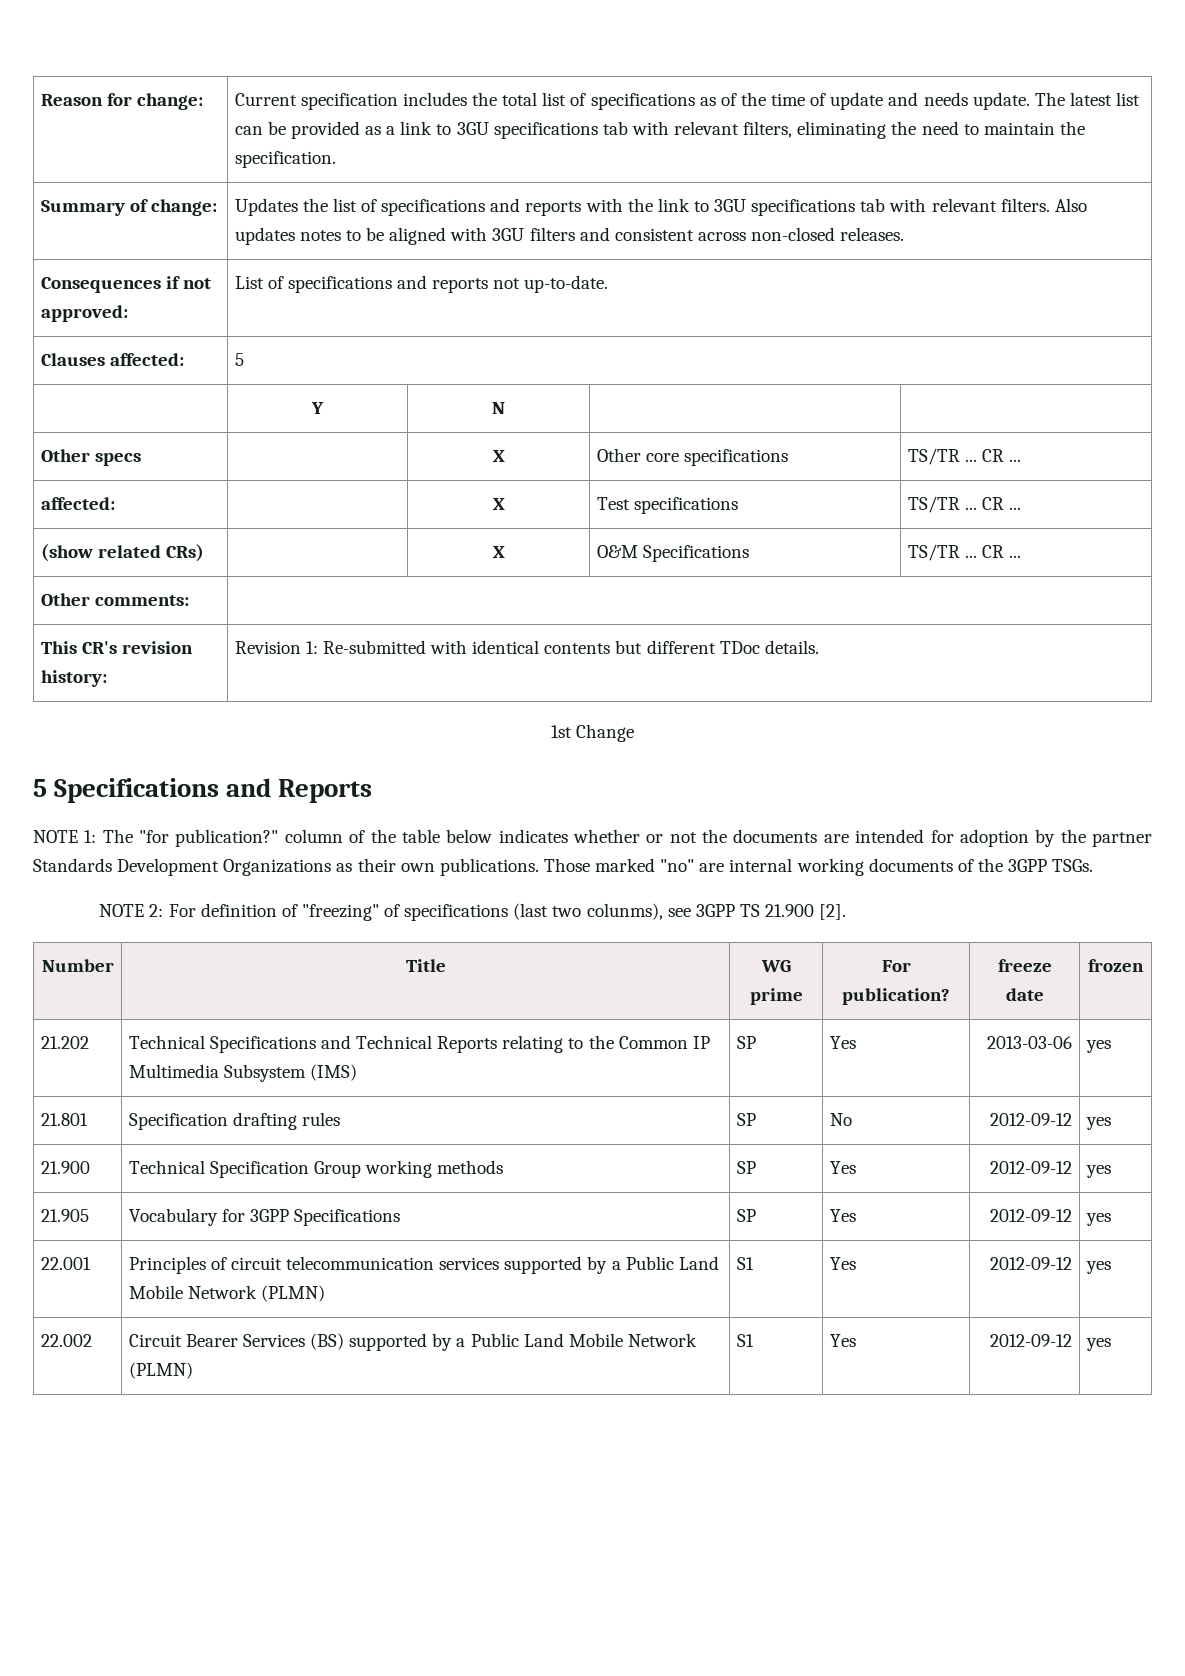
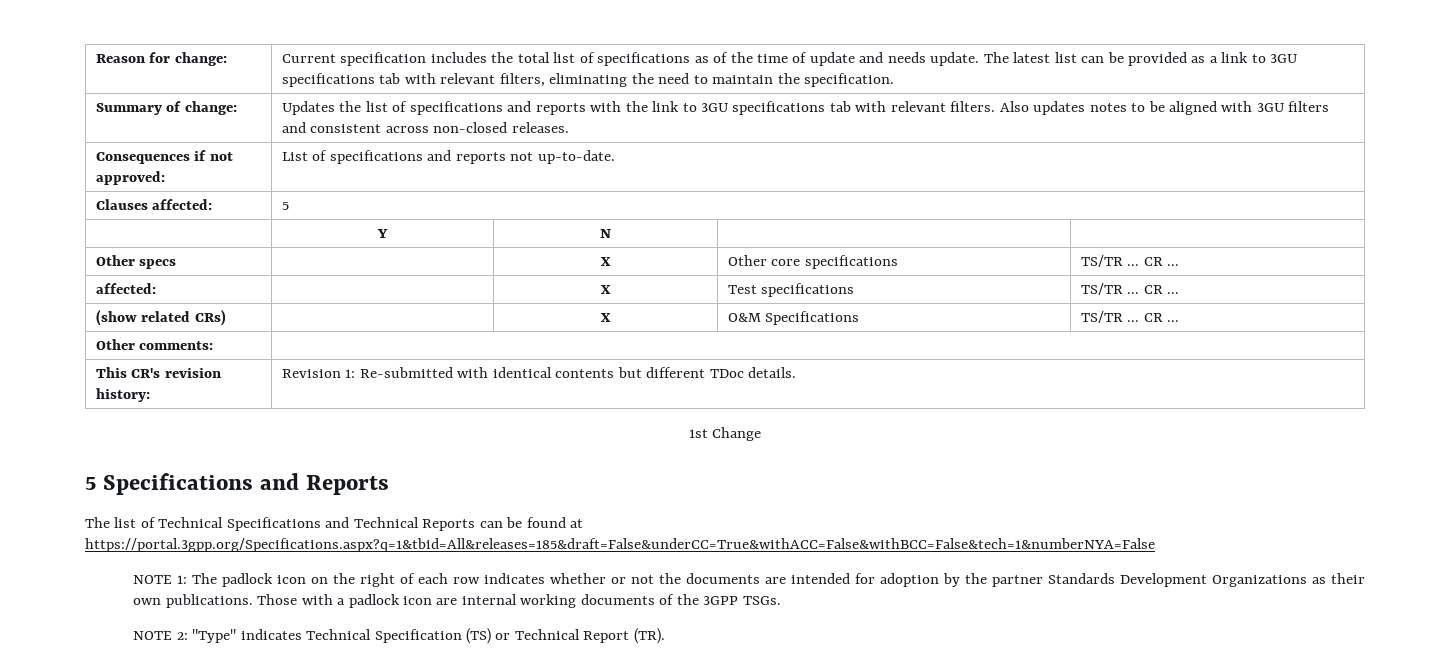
[33,829,493,847] NOTE 1: The "for publication?" column of the table below -> [85,517,584,531] [85,538,1155,552] [133,573,481,587] The list of Technical Specifications and Technical Reports can be found at https://portal.3gpp.org/Specifications.aspx?q=1&tbid=All&releases=185&draft=False&underCC=True&withACC=False&withBCC=False&tech=1&numberNYA=False // NOTE 1: The padlock icon on the right of each row
[595,858,695,872] marked "no" -> [301,594,432,608] with a padlock icon
[168,903,847,921] [41,959,114,972] [405,959,446,972] [760,960,791,972] [749,988,803,1005] [881,960,911,972] [842,988,950,1005] [997,959,1052,972] [1005,988,1044,1001] [1088,959,1144,972] [40,1036,89,1049] [128,1035,710,1053] [128,1064,357,1082] [736,1036,756,1049] [829,1036,856,1049] [987,1036,1073,1049] [1085,1040,1111,1053] [40,1113,88,1126] [128,1112,340,1130] [736,1113,756,1126] [829,1113,852,1126] [990,1113,1073,1126] [1085,1117,1111,1130] [40,1161,90,1174] [128,1160,504,1178] [736,1161,756,1174] [829,1161,856,1174] [990,1161,1073,1174] [1085,1165,1111,1178] [40,1209,89,1222] [128,1208,401,1226] [736,1209,756,1222] [829,1209,856,1222] [990,1209,1073,1222] [1085,1213,1111,1226] [40,1257,91,1270] [128,1256,719,1274] [128,1285,325,1302] [736,1257,754,1270] [829,1257,856,1270] [990,1257,1073,1270] [1085,1261,1111,1274] [40,1334,92,1347] [128,1333,697,1351] [128,1362,193,1379] [736,1334,754,1347] [829,1334,856,1347] [990,1334,1073,1347] [1085,1338,1111,1351] For definition of "freezing" of specifications (last two colunms), see 3GPP TS 21.900 [2]. // Number | Title | WG prime | For publication? | freeze date | frozen // 21.202 | Technical Specifications and Technical Reports relating to the Common IP Multimedia Subsystem (IMS) | SP | Yes | 2013-03-06 | yes // 21.801 | Specification drafting rules | SP | No | 2012-09-12 | yes // 21.900 | Technical Specification Group working methods | SP | Yes | 2012-09-12 | yes // 21.905 | Vocabulary for 3GPP Specifications | SP | Yes | 2012-09-12 | yes // 22.001 | Principles of circuit telecommunication services supported by a Public Land Mobile Network (PLMN) | S1 | Yes | 2012-09-12 | yes // 22.002 | Circuit Bearer Services (BS) supported by a Public Land Mobile Network (PLMN) | S1 | Yes | 2012-09-12 | yes -> [192,628,665,644] "Type" indicates Technical Specification (TS) or Technical Report (TR).

